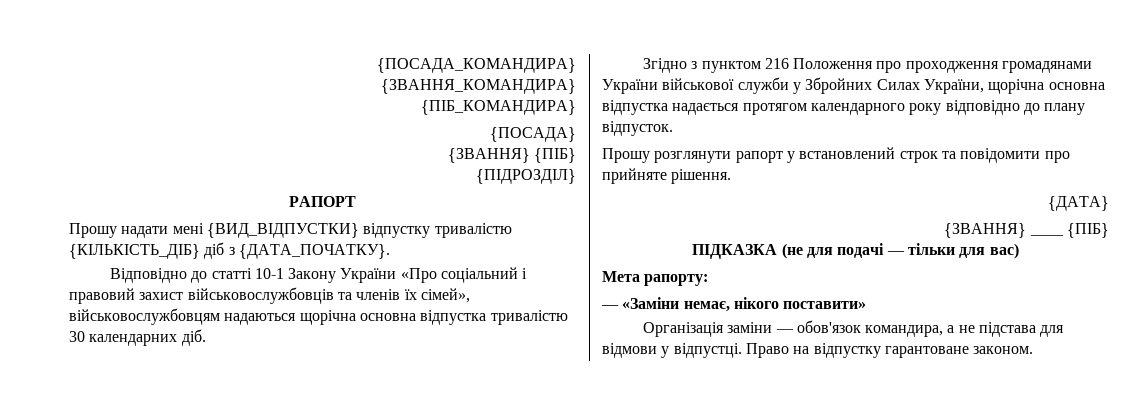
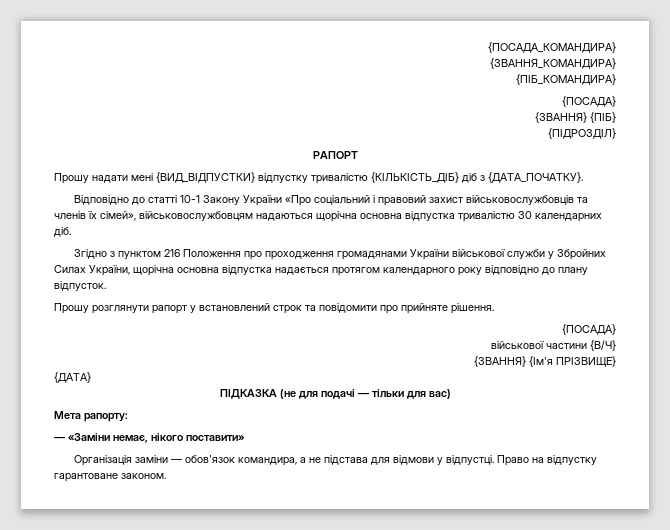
[1048,196,1109,211] [944,223,1109,238] {ДАТА} // {ЗВАННЯ} ____ {ПІБ} -> [562,324,616,335] [491,340,616,351] [474,356,616,367] [54,372,91,383] {ПОСАДА} // військової частини {В/Ч} // {ЗВАННЯ} {Ім'я ПРІЗВИЩЕ} // {ДАТА}

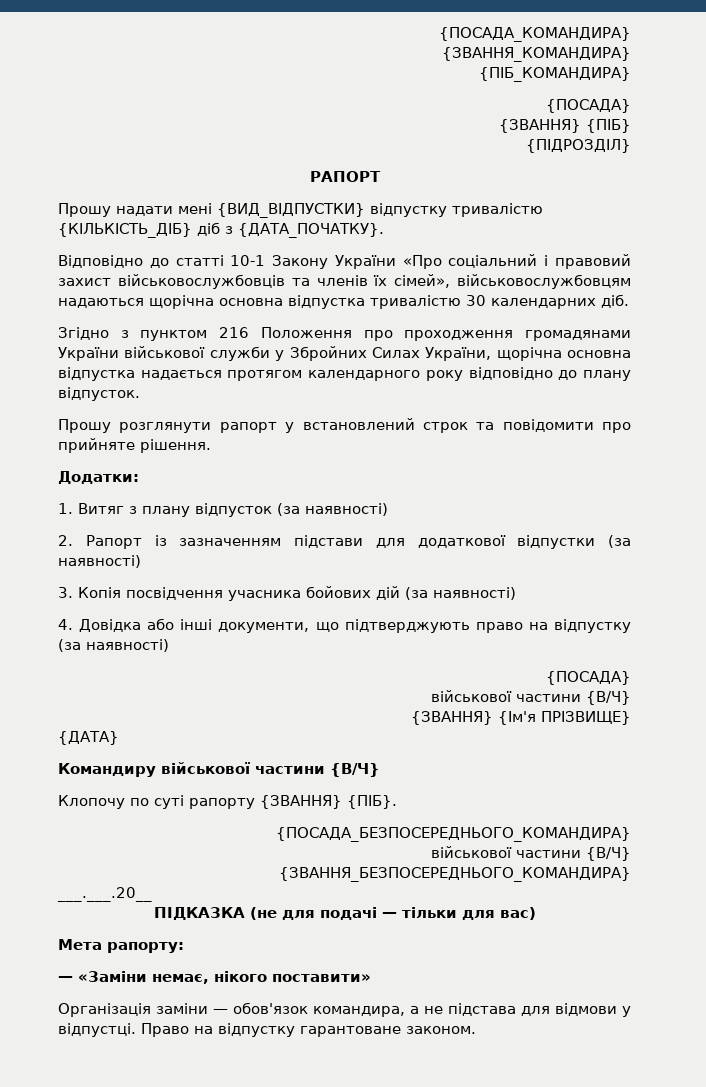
(494, 308) none -> [58,471,139,484] [58,503,388,517] [58,535,631,549] [58,555,141,568] [58,586,516,601] [58,618,631,633] [58,639,169,652] // Додатки: // 1. Витяг з плану відпусток (за наявності) // 2. Рапорт із зазначенням підстави для додаткової відпустки (за наявності) // 3. Копія посвідчення учасника бойових дій (за наявності) // 4. Довідка або інші документи, що підтверджують право на відпустку (за наявності)
(91, 377) none -> [58,762,380,777] [58,795,397,809] [276,827,631,842] [431,846,631,861] [279,867,631,882] [57,887,152,902] // Командиру військової частини {В/Ч} // Клопочу по суті рапорту {ЗВАННЯ} {ПІБ}. // {ПОСАДА_БЕЗПОСЕРЕДНЬОГО_КОМАНДИРА} // військової частини {В/Ч} // {ЗВАННЯ_БЕЗПОСЕРЕДНЬОГО_КОМАНДИРА} // ___.___.20__

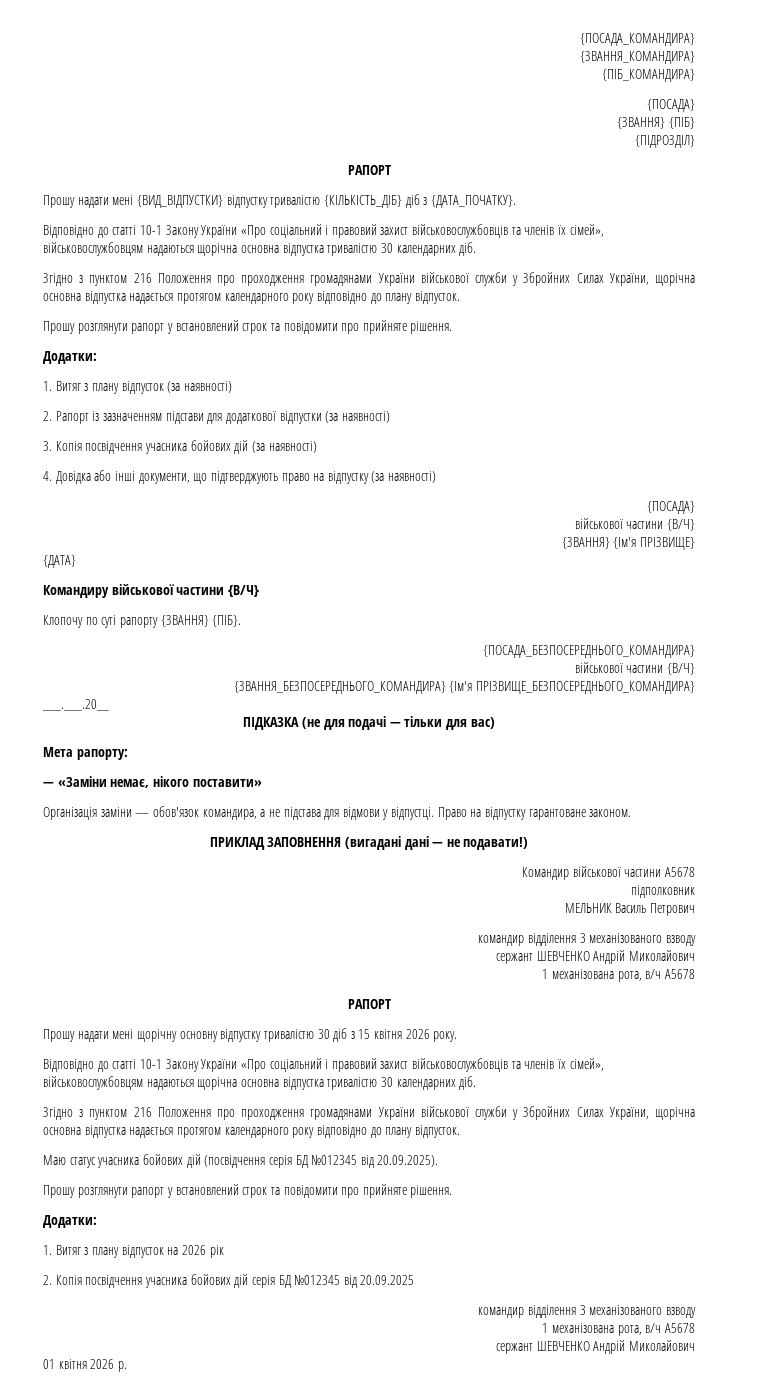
(631, 874) none -> [449,681,695,694] {Ім'я ПРІЗВИЩЕ_БЕЗПОСЕРЕДНЬОГО_КОМАНДИРА}
(476, 1030) none -> [209,836,529,850] [522,866,695,880] [631,885,695,898] [564,903,695,916] [478,933,696,946] [496,950,695,964] [542,969,695,982] [347,999,391,1009] [43,1028,458,1042] [43,1058,604,1072] [43,1076,477,1090] [43,1106,695,1120] [43,1125,460,1138] [43,1154,439,1168] [43,1184,453,1198] [43,1215,97,1228] [43,1245,224,1258] [43,1274,415,1288] [478,1305,696,1318] [542,1323,695,1336] [496,1340,695,1354] [43,1359,127,1372] // ПРИКЛАД ЗАПОВНЕННЯ (вигадані дані — не подавати!) // Командир військової частини А5678 // підполковник // МЕЛЬНИК Василь Петрович // командир відділення 3 механізованого взводу // сержант ШЕВЧЕНКО Андрій Миколайович // 1 механізована рота, в/ч А5678 // РАПОРТ // Прошу надати мені щорічну основну відпустку тривалістю 30 діб з 15 квітня 2026 року. // Відповідно до статті 10-1 Закону України «Про соціальний і правовий захист військовослужбовців та членів їх сімей», військовослужбовцям надаються щорічна основна відпустка тривалістю 30 календарних діб. // Згідно з пунктом 216 Положення про проходження громадянами України військової служби у Збройних Силах України, щорічна основна відпустка надається протягом календарного року відповідно до плану відпусток. // Маю статус учасника бойових дій (посвідчення серія БД №012345 від 20.09.2025). // Прошу розглянути рапорт у встановлений строк та повідомити про прийняте рішення. // Додатки: // 1. Витяг з плану відпусток на 2026 рік // 2. Копія посвідчення учасника бойових дій серія БД №012345 від 20.09.2025 // командир відділення 3 механізованого взводу // 1 механізована рота, в/ч А5678 // сержант ШЕВЧЕНКО Андрій Миколайович // 01 квітня 2026 р.

